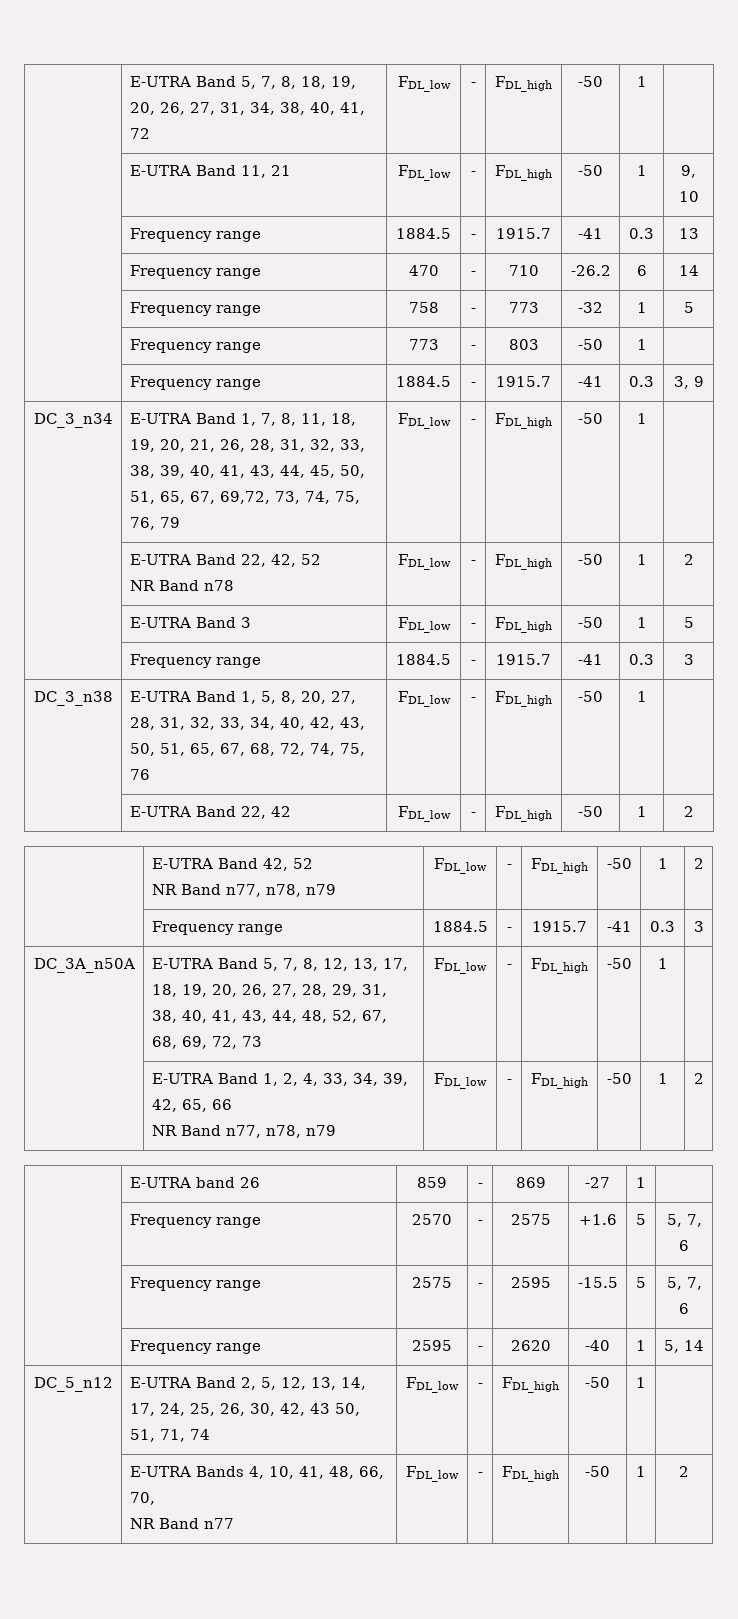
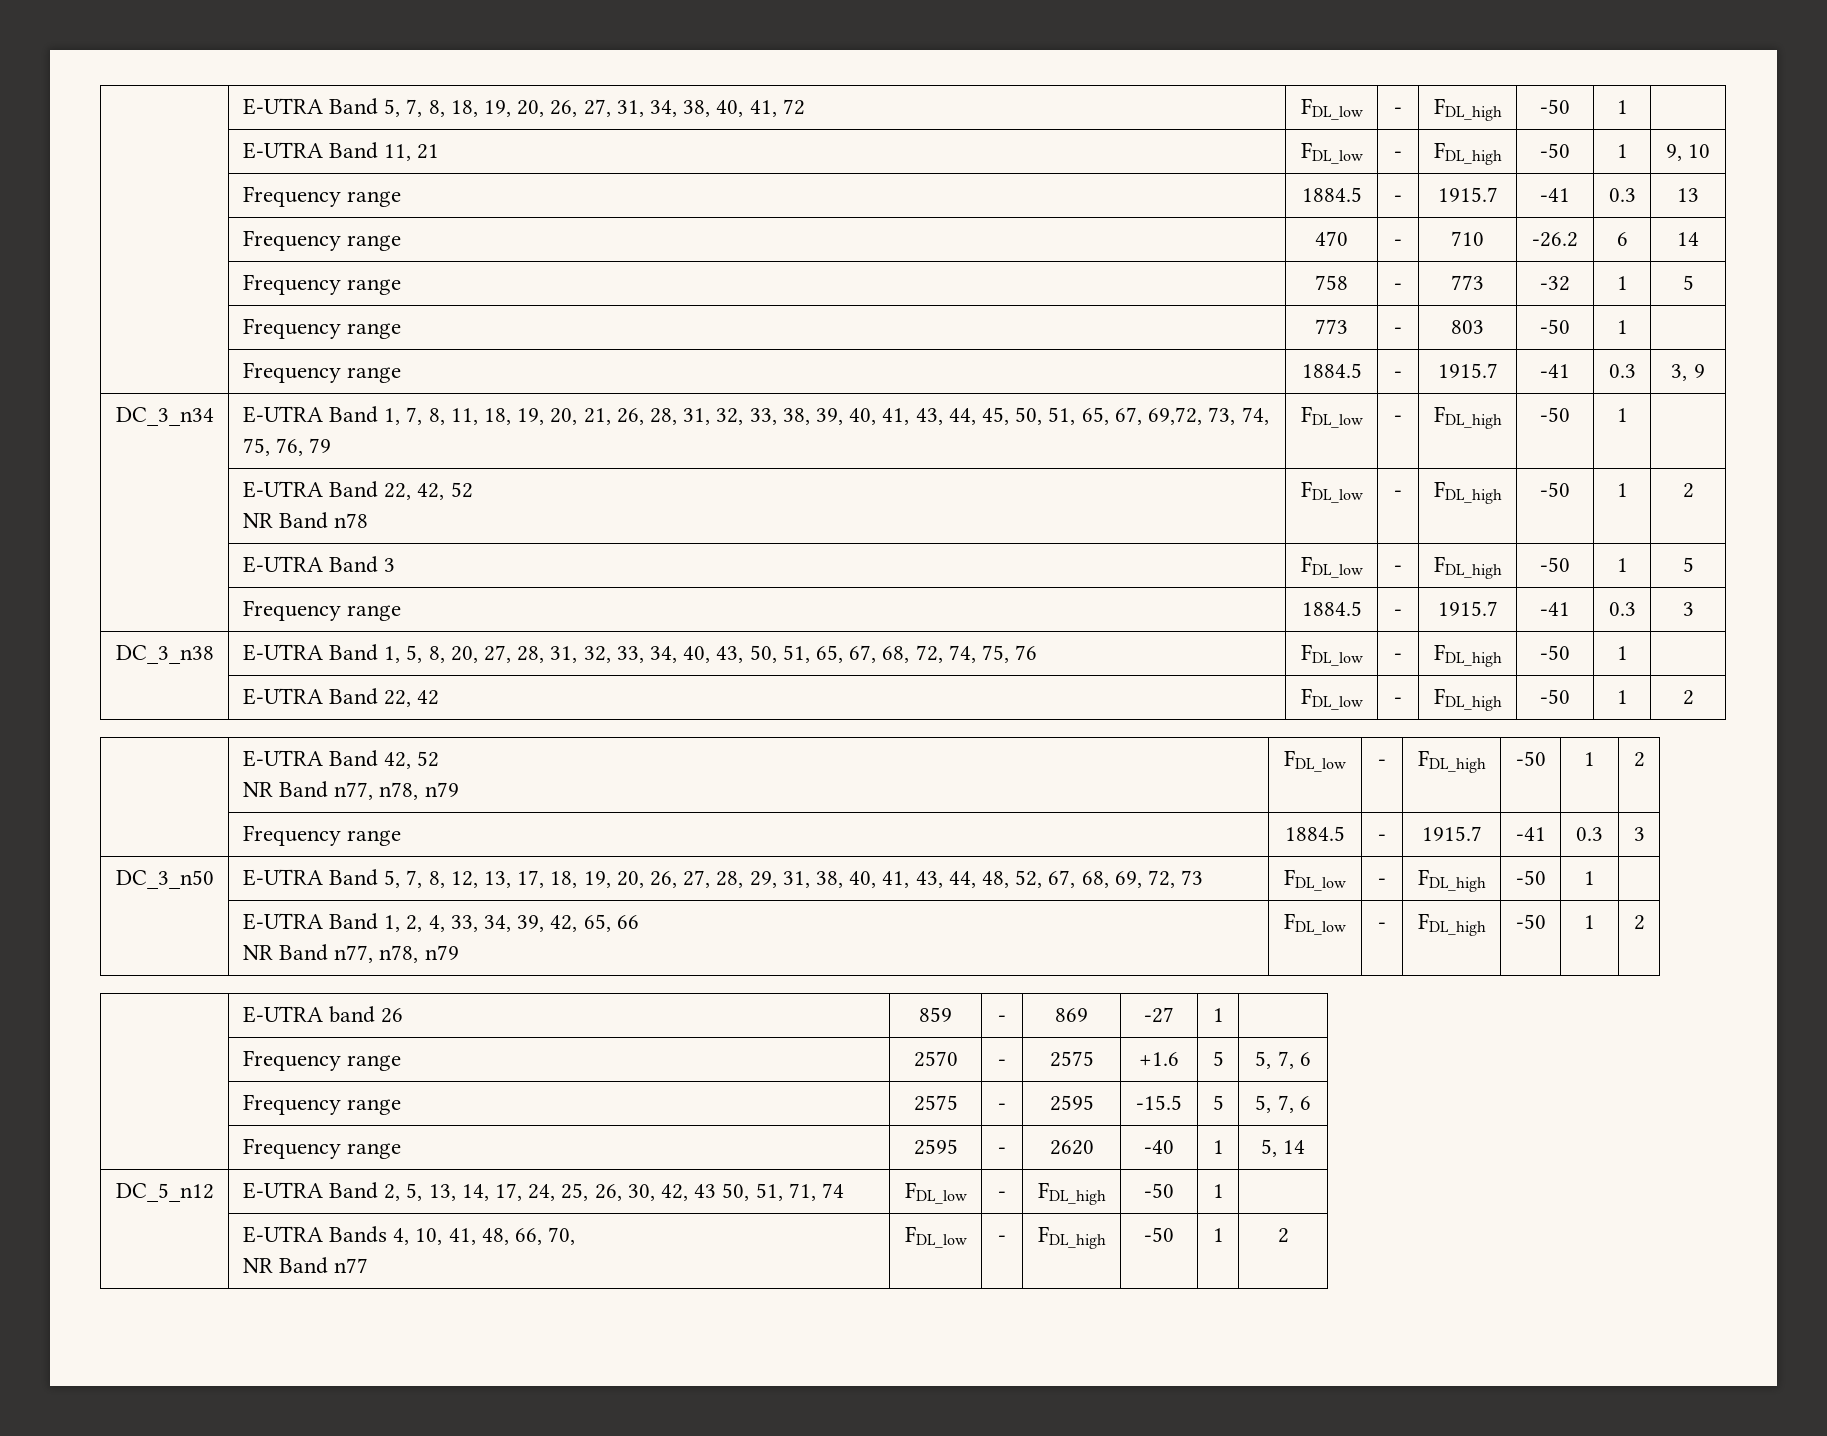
[309,717,335,730] 42, -> (711, 654) none
[33,958,135,973] DC_3A_n50A -> [115,870,214,889] DC_3_n50
[280,1377,306,1390] 12, -> (423, 1192) none

